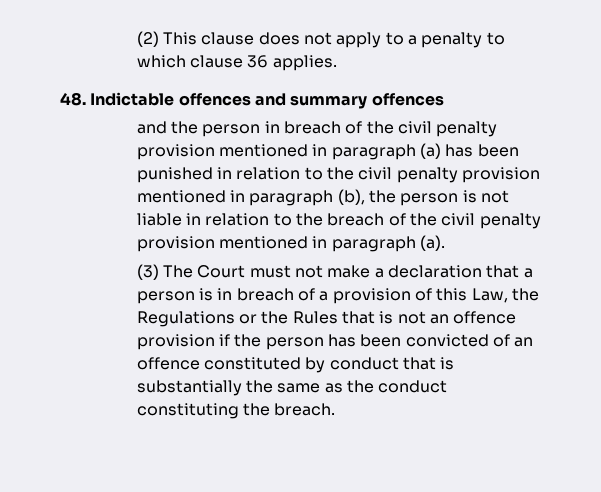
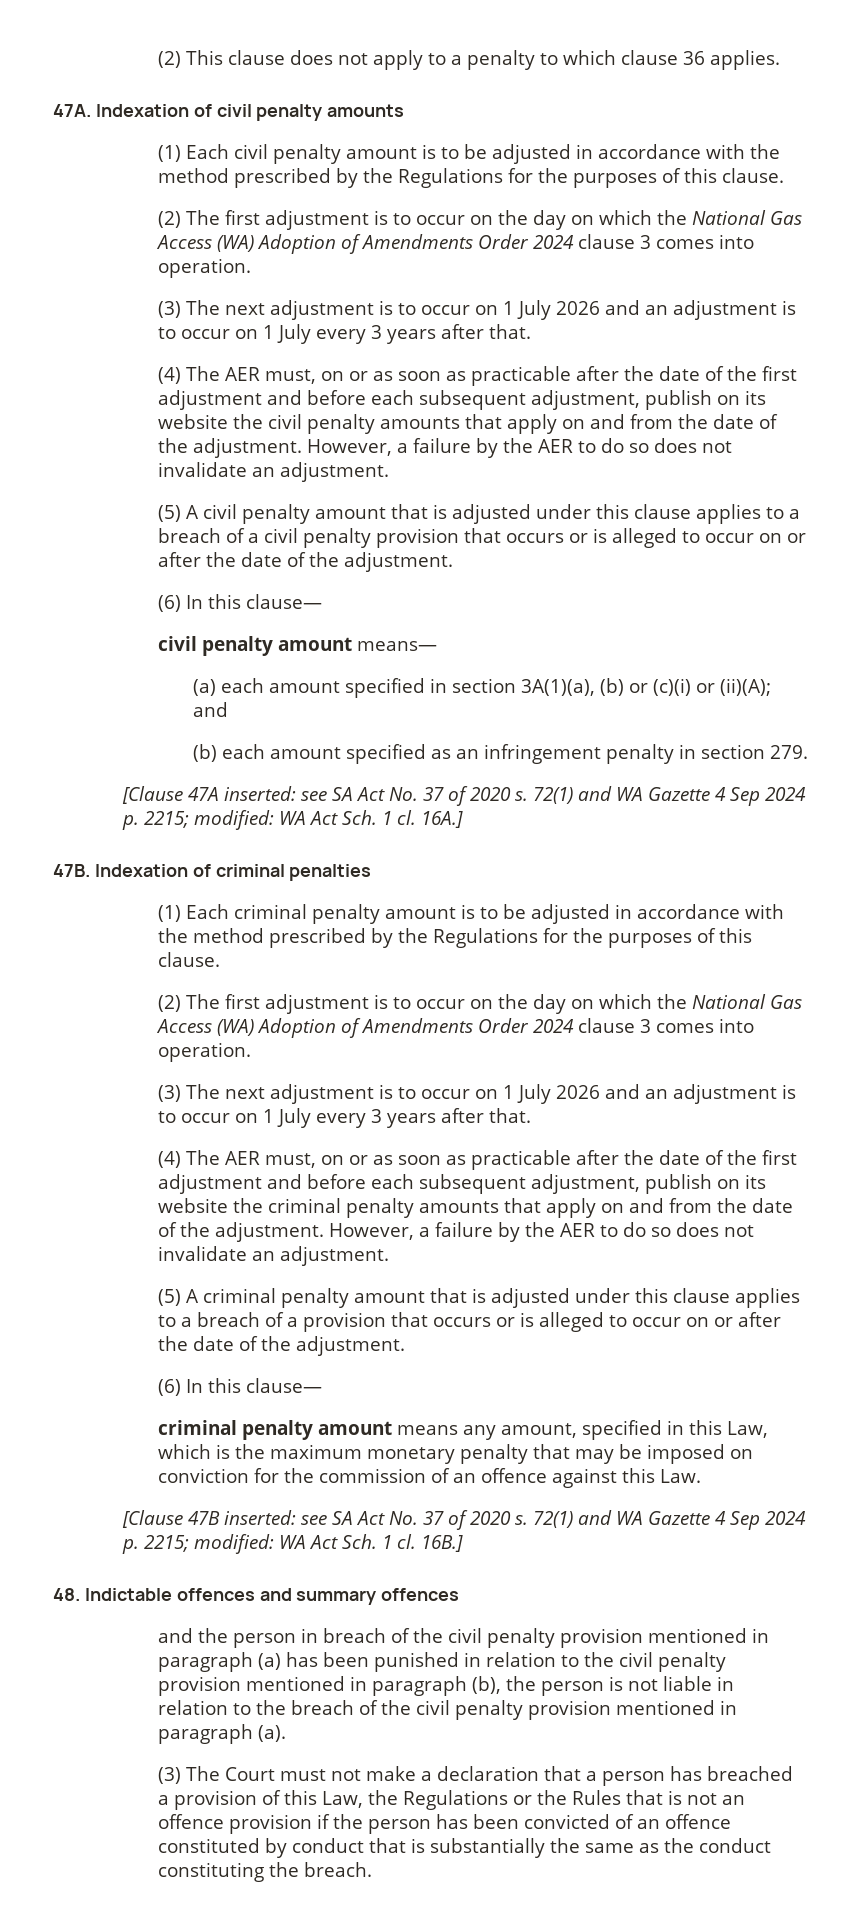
(337, 63) none -> [53,104,405,121] [157,144,780,164] [157,168,784,188] [157,210,802,230] [155,234,754,254] [157,258,251,278] [157,300,796,320] [157,324,531,344] [157,366,797,386] [157,390,766,410] [157,414,778,434] [157,438,732,458] [157,462,389,482] [157,504,800,524] [157,528,806,548] [157,552,453,572] [157,594,322,612] [157,636,437,656] [192,678,771,698] [192,702,228,717] [192,744,808,764] [121,786,806,806] [121,810,463,830] [53,864,372,881] [157,904,784,924] [157,928,752,948] [157,952,220,967] [157,994,802,1014] [155,1018,754,1038] [157,1042,251,1062] [157,1084,796,1104] [157,1108,531,1128] [157,1150,797,1170] [157,1174,766,1194] [157,1198,793,1218] [157,1222,754,1242] [157,1246,389,1266] [157,1288,800,1308] [157,1312,781,1332] [157,1336,405,1356] [157,1378,322,1396] [157,1420,768,1440] [157,1444,753,1464] [157,1468,701,1488] [121,1510,806,1530] [121,1534,463,1554] // 47A. Indexation of civil penalty amounts // (1) Each civil penalty amount is to be adjusted in accordance with the method prescribed by the Regulations for the purposes of this clause. // (2) The first adjustment is to occur on the day on which the National Gas Access (WA) Adoption of Amendments Order 2024 clause 3 comes into operation. // (3) The next adjustment is to occur on 1 July 2026 and an adjustment is to occur on 1 July every 3 years after that. // (4) The AER must, on or as soon as practicable after the date of the first adjustment and before each subsequent adjustment, publish on its website the civil penalty amounts that apply on and from the date of the adjustment. However, a failure by the AER to do so does not invalidate an adjustment. // (5) A civil penalty amount that is adjusted under this clause applies to a breach of a civil penalty provision that occurs or is alleged to occur on or after the date of the adjustment. // (6) In this clause— // civil penalty amount means— // (a) each amount specified in section 3A(1)(a), (b) or (c)(i) or (ii)(A); and // (b) each amount specified as an infringement penalty in section 279. // [Clause 47A inserted: see SA Act No. 37 of 2020 s. 72(1) and WA Gazette 4 Sep 2024 p. 2215; modified: WA Act Sch. 1 cl. 16A.] // 47B. Indexation of criminal penalties // (1) Each criminal penalty amount is to be adjusted in accordance with the method prescribed by the Regulations for the purposes of this clause. // (2) The first adjustment is to occur on the day on which the National Gas Access (WA) Adoption of Amendments Order 2024 clause 3 comes into operation. // (3) The next adjustment is to occur on 1 July 2026 and an adjustment is to occur on 1 July every 3 years after that. // (4) The AER must, on or as soon as practicable after the date of the first adjustment and before each subsequent adjustment, publish on its website the criminal penalty amounts that apply on and from the date of the adjustment. However, a failure by the AER to do so does not invalidate an adjustment. // (5) A criminal penalty amount that is adjusted under this clause applies to a breach of a provision that occurs or is alleged to occur on or after the date of the adjustment. // (6) In this clause— // criminal penalty amount means any amount, specified in this Law, which is the maximum monetary penalty that may be imposed on conviction for the commission of an offence against this Law. // [Clause 47B inserted: see SA Act No. 37 of 2020 s. 72(1) and WA Gazette 4 Sep 2024 p. 2215; modified: WA Act Sch. 1 cl. 16B.]
[199,288,315,301] is in breach of -> [669,1766,793,1781] has breached

